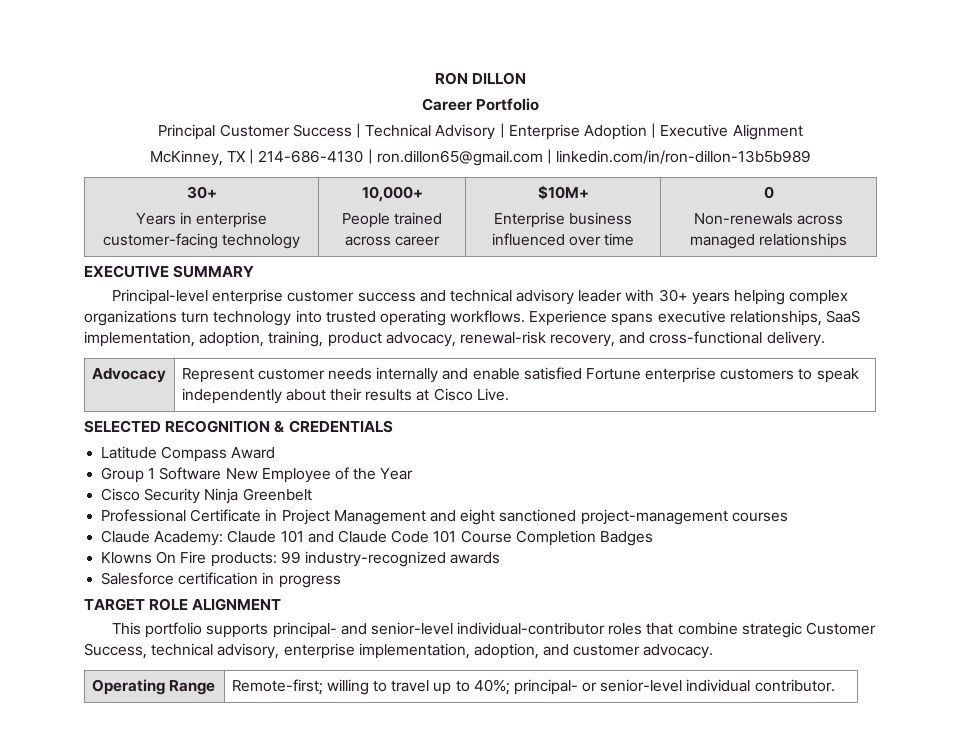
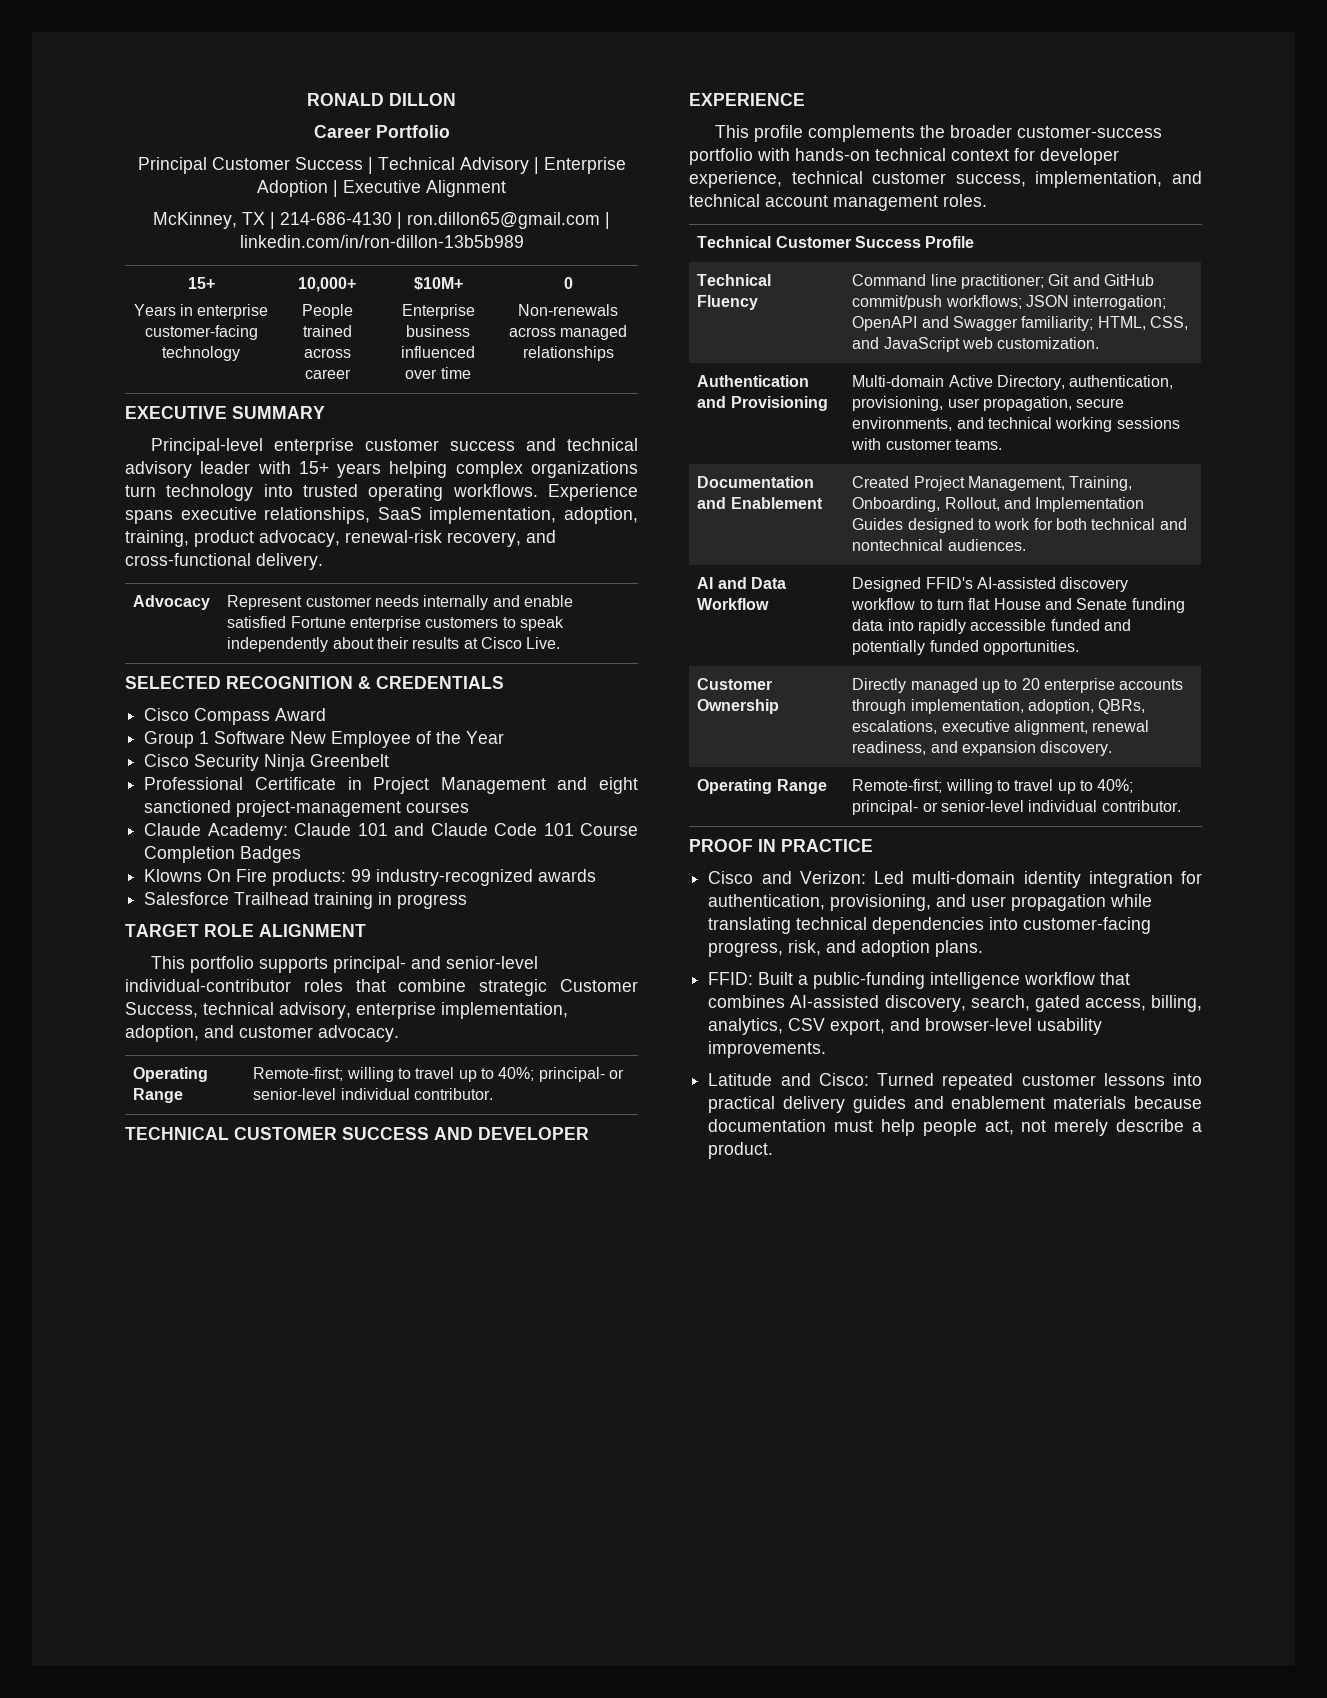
[434,72,468,85] RON -> [307,93,384,106] RONALD
[186,186,217,199] 30+ -> [187,277,215,289] 15+
[658,289,688,302] 30+ -> [298,461,329,474] 15+
[101,446,158,459] Latitude -> [144,708,190,721] Cisco
[178,572,259,585] certification -> [234,892,374,909] Trailhead training
(835, 685) none -> [125,1127,589,1140] [689,93,805,106] [714,125,1162,142] [689,148,1119,165] [689,171,1202,188] [689,194,987,211] [697,236,975,248] [697,274,772,286] [697,295,759,310] [852,274,1155,289] [852,295,1167,310] [852,316,1189,331] [852,337,1100,352] [697,375,810,387] [697,396,828,411] [852,375,1174,390] [852,396,1125,411] [852,417,1180,432] [851,438,1003,450] [697,476,815,488] [697,497,823,509] [852,476,1133,491] [852,497,1145,512] [852,518,1187,533] [852,539,1026,551] [697,577,787,589] [697,598,770,610] [852,577,1129,592] [851,598,1185,613] [852,619,1132,634] [852,640,1080,655] [697,678,773,690] [697,699,780,714] [852,678,1184,693] [852,699,1146,714] [852,720,1150,735] [852,741,1113,756] [697,779,827,794] [852,779,1134,794] [852,800,1181,815] [689,839,873,852] [708,871,1202,888] [708,894,1153,911] [708,917,1152,934] [708,940,984,957] [708,972,1131,989] [708,995,1202,1012] [708,1018,1103,1035] [708,1041,827,1058] [708,1073,1202,1090] [708,1096,1202,1113] [708,1119,1202,1136] [708,1142,774,1159] // TECHNICAL CUSTOMER SUCCESS AND DEVELOPER EXPERIENCE // This profile complements the broader customer-success portfolio with hands-on technical context for developer experience, technical customer success, implementation, and technical account management roles. // Technical Customer Success Profile // Technical Fluency | Command line practitioner; Git and GitHub commit/push workflows; JSON interrogation; OpenAPI and Swagger familiarity; HTML, CSS, and JavaScript web customization. // Authentication and Provisioning | Multi-domain Active Directory, authentication, provisioning, user propagation, secure environments, and technical working sessions with customer teams. // Documentation and Enablement | Created Project Management, Training, Onboarding, Rollout, and Implementation Guides designed to work for both technical and nontechnical audiences. // AI and Data Workflow | Designed FFID's AI-assisted discovery workflow to turn flat House and Senate funding data into rapidly accessible funded and potentially funded opportunities. // Customer Ownership | Directly managed up to 20 enterprise accounts through implementation, adoption, QBRs, escalations, executive alignment, renewal readiness, and expansion discovery. // Operating Range | Remote-first; willing to travel up to 40%; principal- or senior-level individual contributor. // PROOF IN PRACTICE // Cisco and Verizon: Led multi-domain identity integration for authentication, provisioning, and user propagation while translating technical dependencies into customer-facing progress, risk, and adoption plans. // FFID: Built a public-funding intelligence workflow that combines AI-assisted discovery, search, gated access, billing, analytics, CSV export, and browser-level usability improvements. // Latitude and Cisco: Turned repeated customer lessons into practical delivery guides and enablement materials because documentation must help people act, not merely describe a product.

